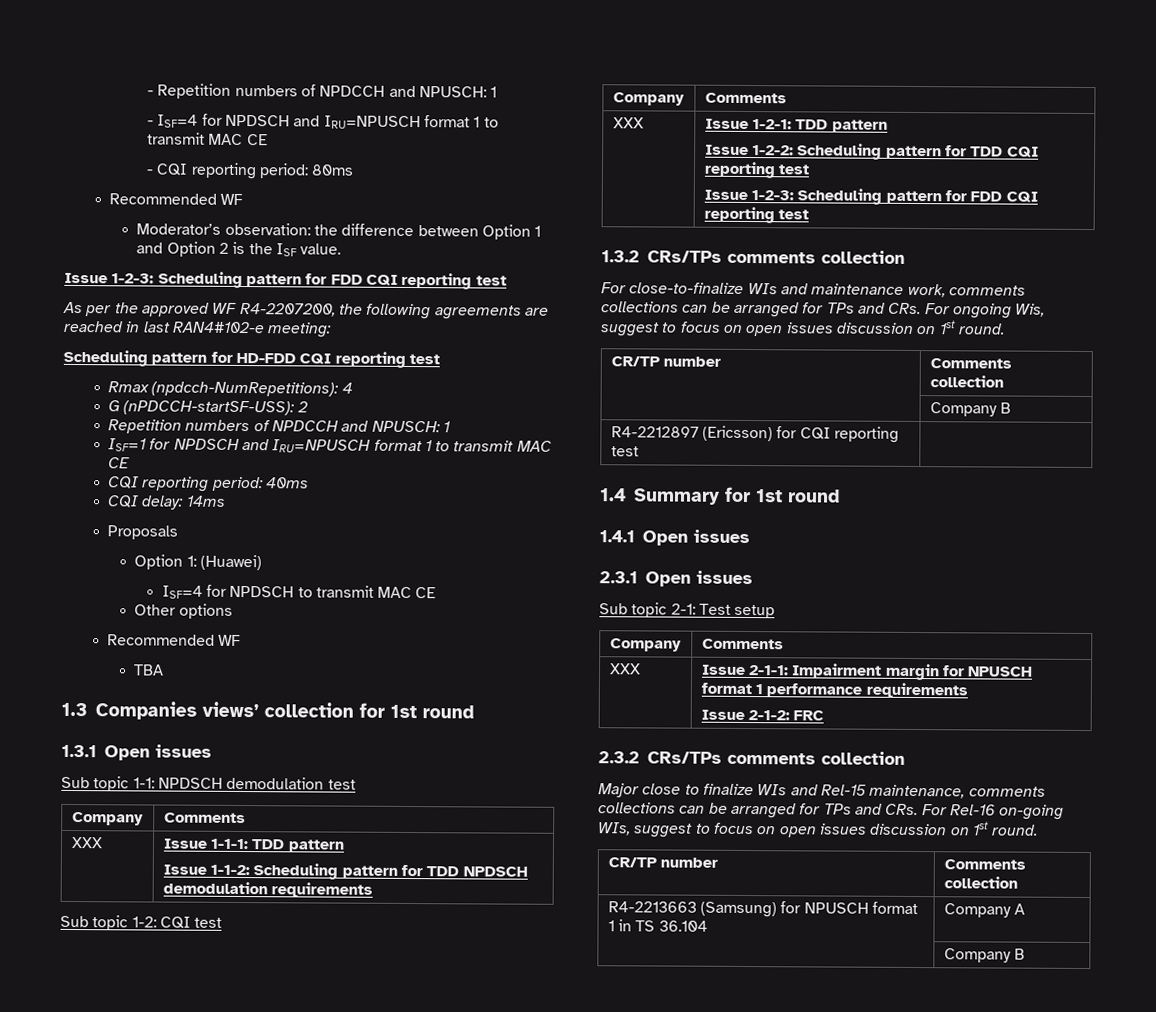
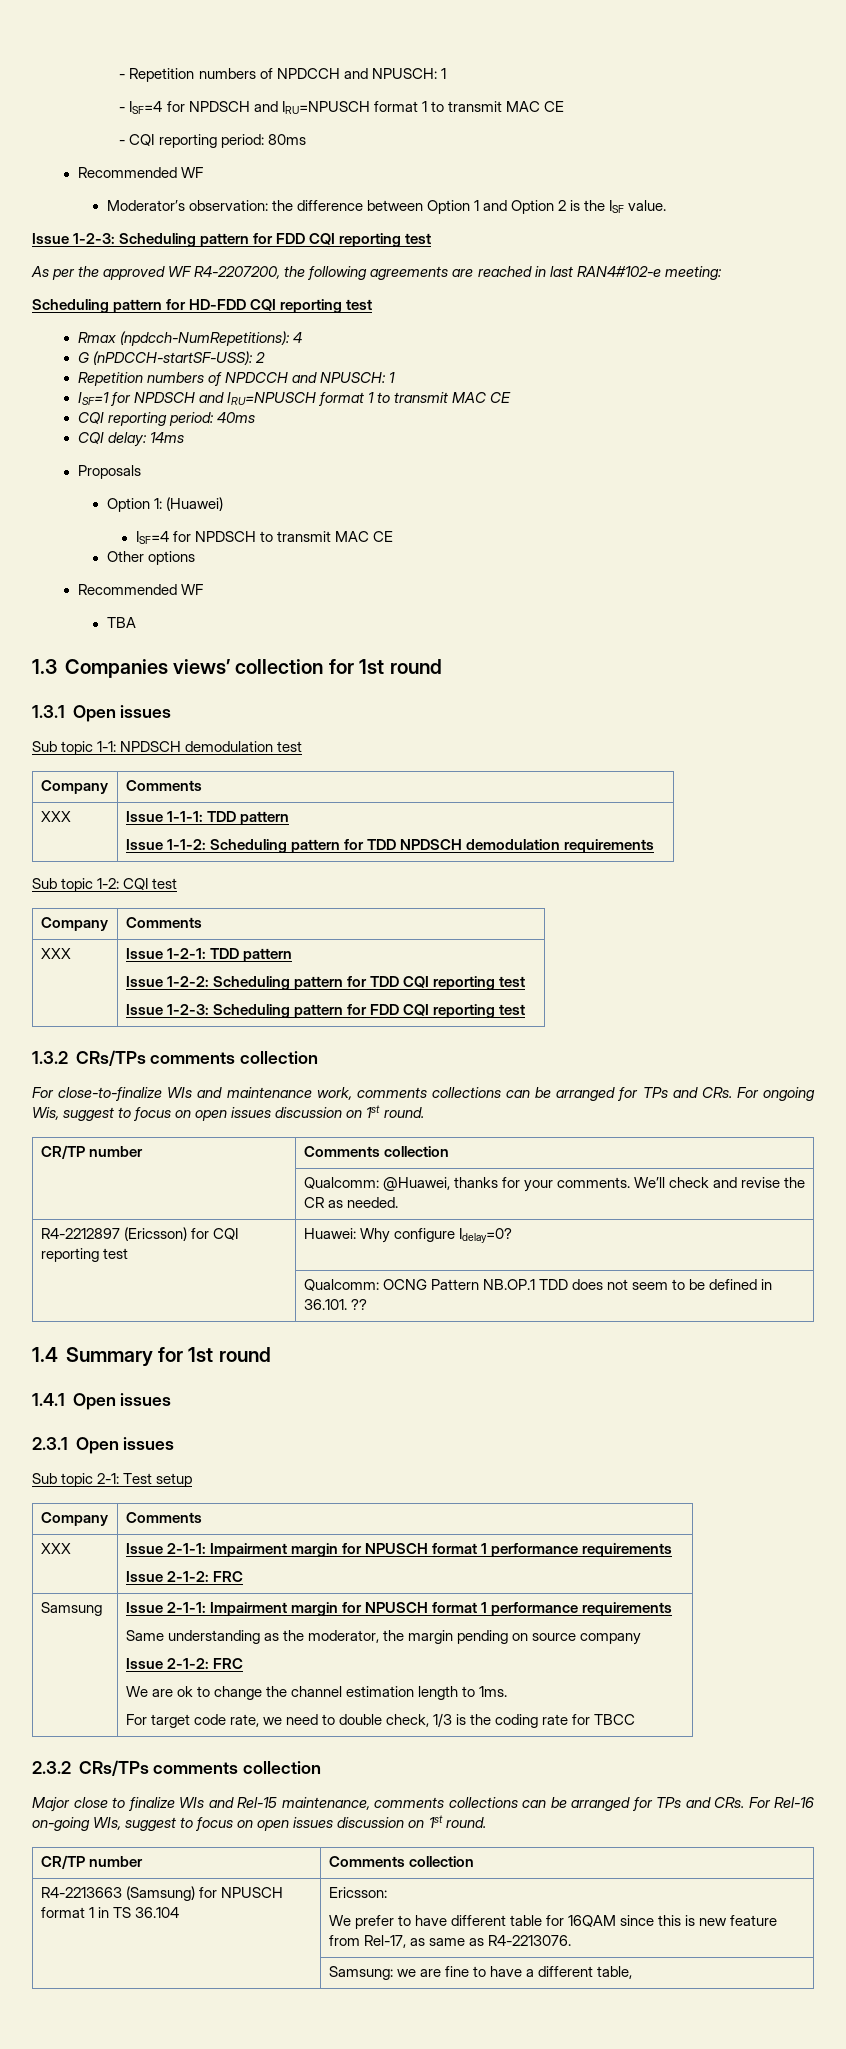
[929,402,1012,417] Company B -> [303,1177,806,1192] [303,1197,398,1208] Qualcomm: @Huawei, thanks for your comments. We’ll check and revise the CR as needed.
(639, 451) none -> [303,1228,512,1243] [303,1279,773,1291] [303,1299,367,1310] Huawei: Why configure Idelay=0? // | Qualcomm: OCNG Pattern NB.OP.1 TDD does not seem to be defined in 36.101. ??
(825, 715) none -> [40,1602,102,1616] [125,1602,673,1616] [125,1630,642,1645] [125,1658,243,1669] [125,1686,508,1700] [125,1713,636,1728] // Samsung | Issue 2-1-1: Impairment margin for NPUSCH format 1 performance requirements // Same understanding as the moderator, the margin pending on source company // Issue 2-1-2: FRC // We are ok to change the channel estimation length to 1ms. // For target code rate, we need to double check, 1/3 is the coding rate for TBCC
[943,903,1026,918] [943,948,1026,963] Company A // | Company B -> [328,1887,387,1898] [328,1915,778,1929] [328,1935,571,1948] [328,1966,632,1980] Ericsson: // We prefer to have different table for 16QAM since this is new feature from Rel-17, as same as R4-2213076. // | Samsung: we are fine to have a different table,

